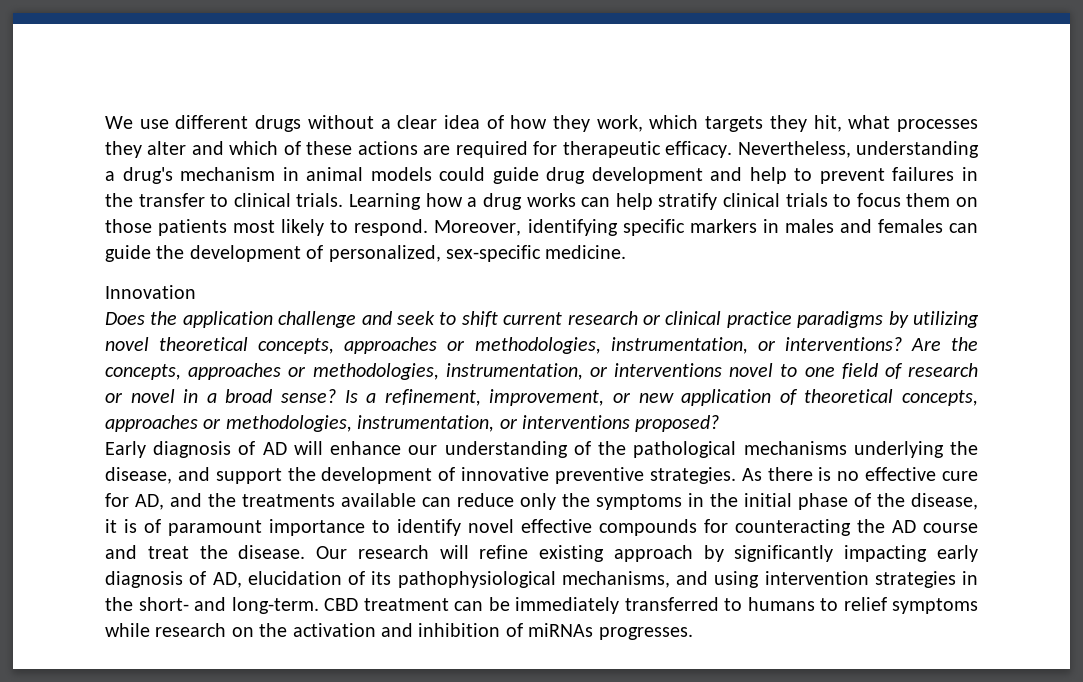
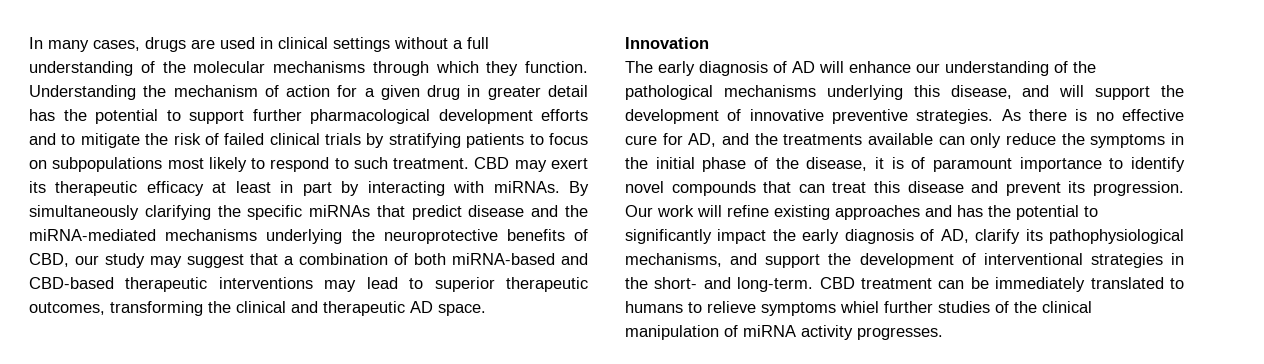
[105,115,979,132] [105,141,979,158] [105,167,978,184] [105,193,978,210] [105,219,978,236] [105,245,627,262] [105,285,196,299] [105,311,979,328] [105,337,979,354] [105,363,978,380] [105,389,979,406] [105,415,720,432] [105,441,146,458] We use different drugs without a clear idea of how they work, which targets they hit, what processes they alter and which of these actions are required for therapeutic efficacy. Nevertheless, understanding a drug's mechanism in animal models could guide drug development and help to prevent failures in the transfer to clinical trials. Learning how a drug works can help stratify clinical trials to focus them on those patients most likely to respond. Moreover, identifying specific markers in males and females can guide the development of personalized, sex-specific medicine. // Innovation // Does the application challenge and seek to shift current research or clinical practice paradigms by utilizing novel theoretical concepts, approaches or methodologies, instrumentation, or interventions? Are the concepts, approaches or methodologies, instrumentation, or interventions novel to one field of research or novel in a broad sense? Is a refinement, improvement, or new application of theoretical concepts, approaches or methodologies, instrumentation, or interventions proposed? // Early -> [29,37,489,52] [29,61,588,76] [29,85,588,100] [29,109,588,124] [29,133,588,148] [29,157,588,172] [29,181,589,196] [29,205,588,220] [29,229,588,244] [29,253,588,268] [29,277,589,292] [29,301,486,316] [625,37,709,49] [625,61,695,76] In many cases, drugs are used in clinical settings without a full understanding of the molecular mechanisms through which they function. Understanding the mechanism of action for a given drug in greater detail has the potential to support further pharmacological development efforts and to mitigate the risk of failed clinical trials by stratifying patients to focus on subpopulations most likely to respond to such treatment. CBD may exert its therapeutic efficacy at least in part by interacting with miRNAs. By simultaneously clarifying the specific miRNAs that predict disease and the miRNA-mediated mechanisms underlying the neuroprotective benefits of CBD, our study may suggest that a combination of both miRNA-based and CBD-based therapeutic interventions may lead to superior therapeutic outcomes, transforming the clinical and therapeutic AD space. // Innovation // The early
[950,441,979,455] the -> [913,85,940,97] this
(210, 474) none -> [1059,85,1085,97] will
[457,493,556,510] reduce only -> [970,133,1056,148] only reduce
[521,519,978,536] [105,545,928,562] effective compounds for counteracting the AD course and treat the disease. Our research will refine existing approach by significantly impacting -> [671,181,1184,196] [625,205,1098,220] [625,229,796,244] compounds that can treat this disease and prevent its progression. Our work will refine existing approaches and has the potential to significantly impact the
[247,571,365,585] elucidation of -> [975,229,1021,244] clarify
[714,571,869,588] using intervention -> [765,253,1083,268] support the development of interventional
[624,597,719,611] transferred -> [1090,277,1164,289] translated
[843,597,978,614] [105,623,594,637] relief symptoms while research on the activation and inhibition of miRNAs -> [707,301,1092,316] [625,325,853,340] relieve symptoms whiel further studies of the clinical manipulation of miRNA activity

